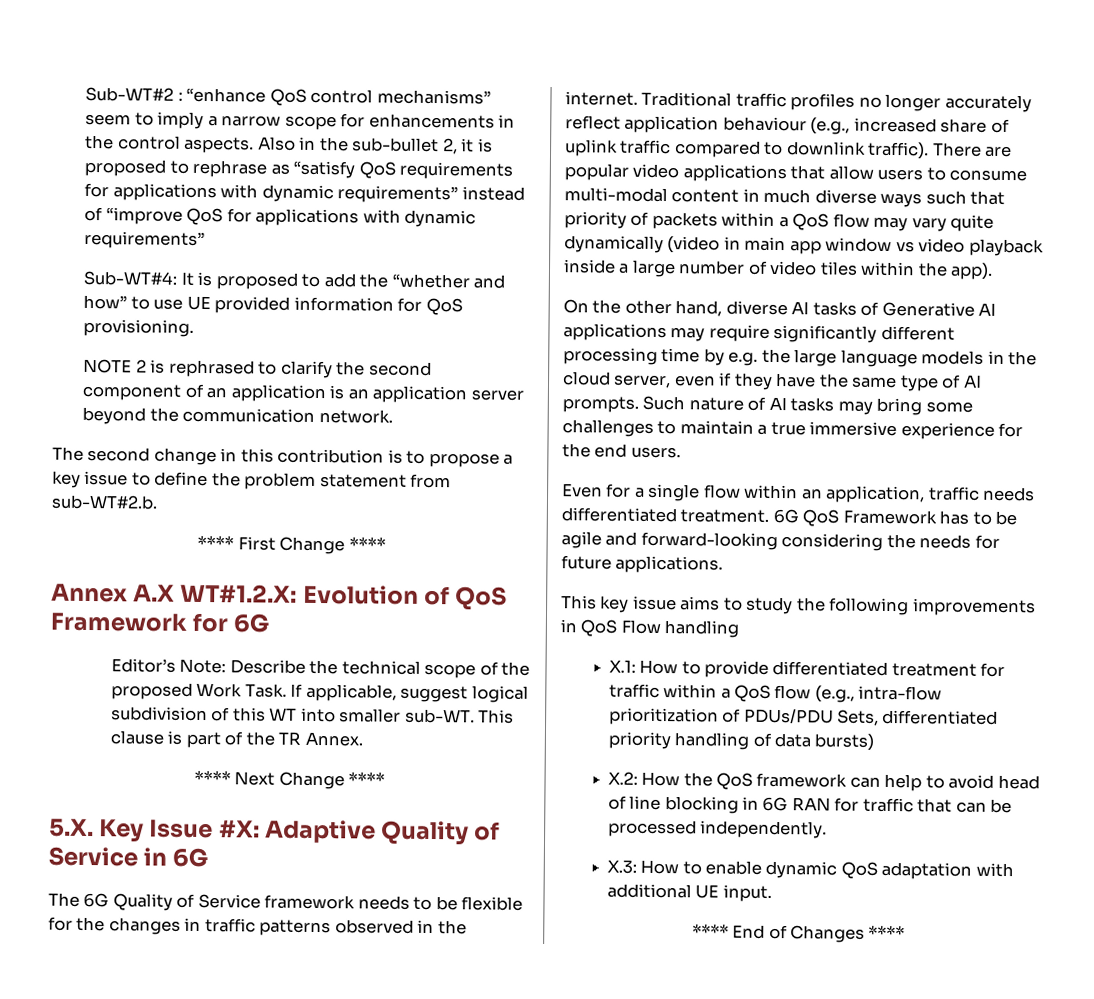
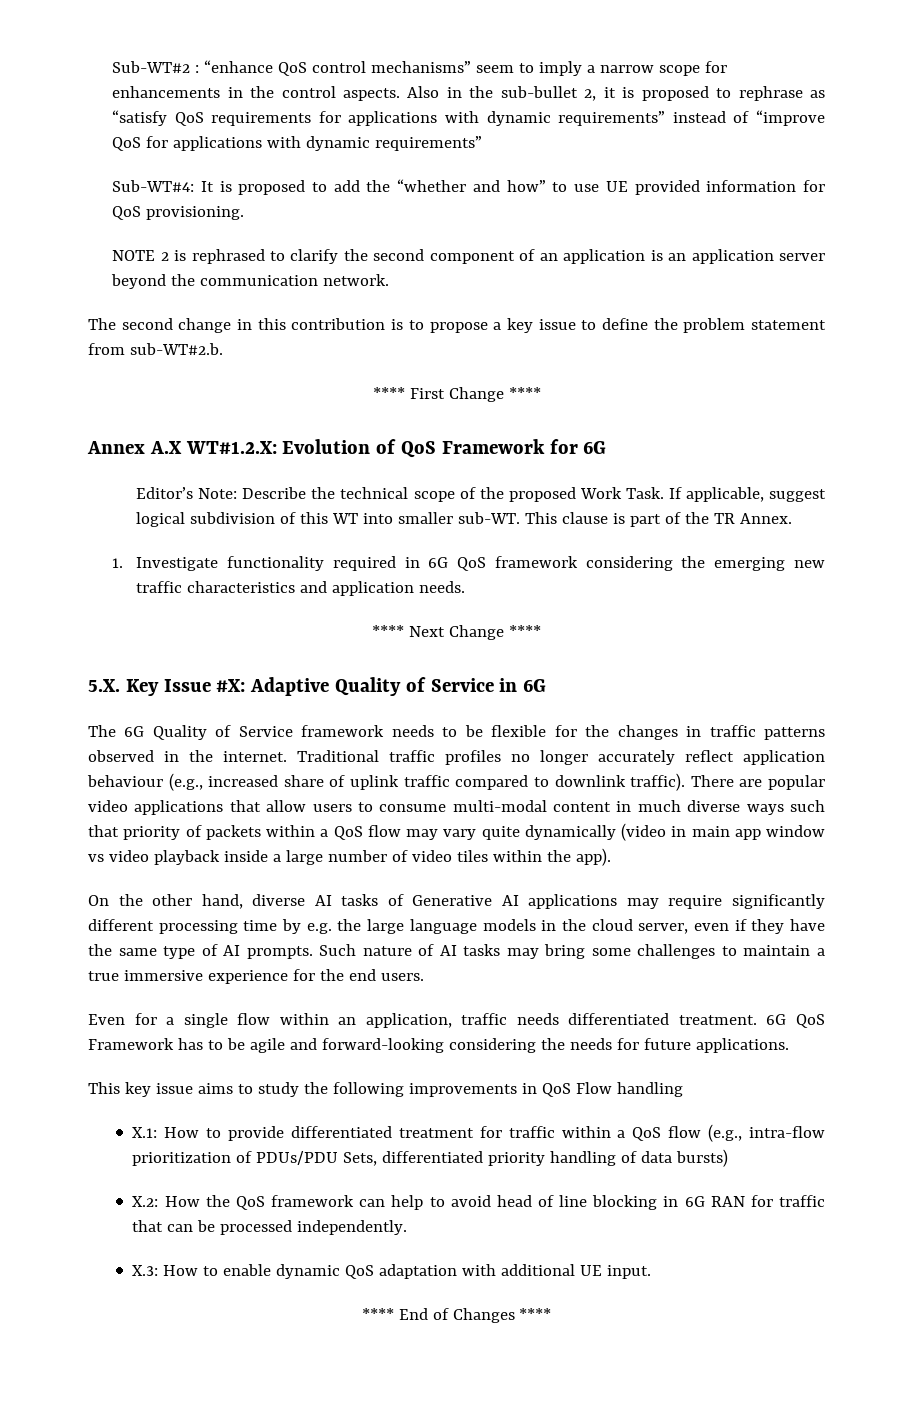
(363, 739) none -> [112,556,825,571] [136,581,466,596] // 1. Investigate functionality required in 6G QoS framework considering the emerging new traffic characteristics and application needs.

